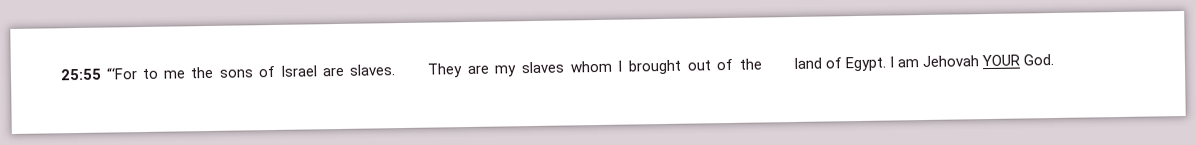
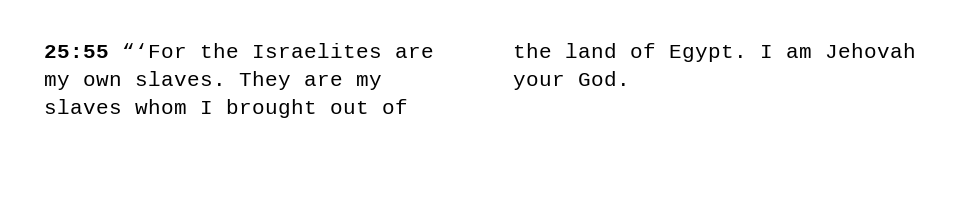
[142,65,345,79] to me the sons of Israel are -> [200,43,434,58] [44,75,122,90] the Israelites are my own
[982,54,1021,67] YOUR -> [513,74,565,90] your

